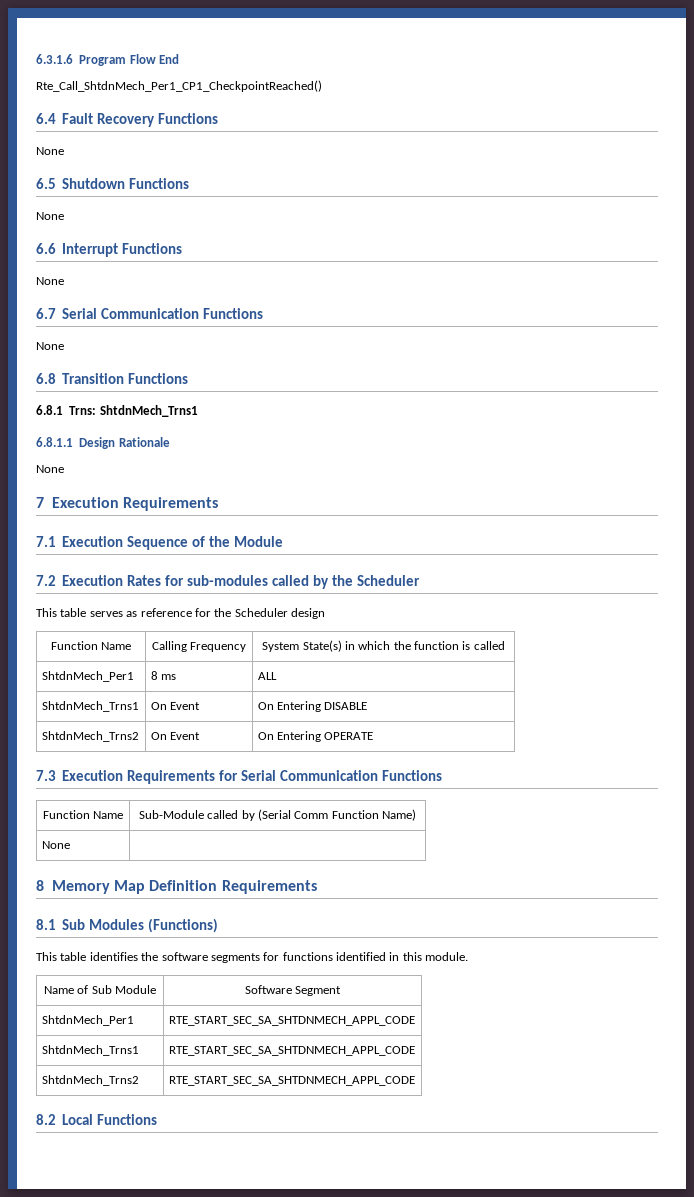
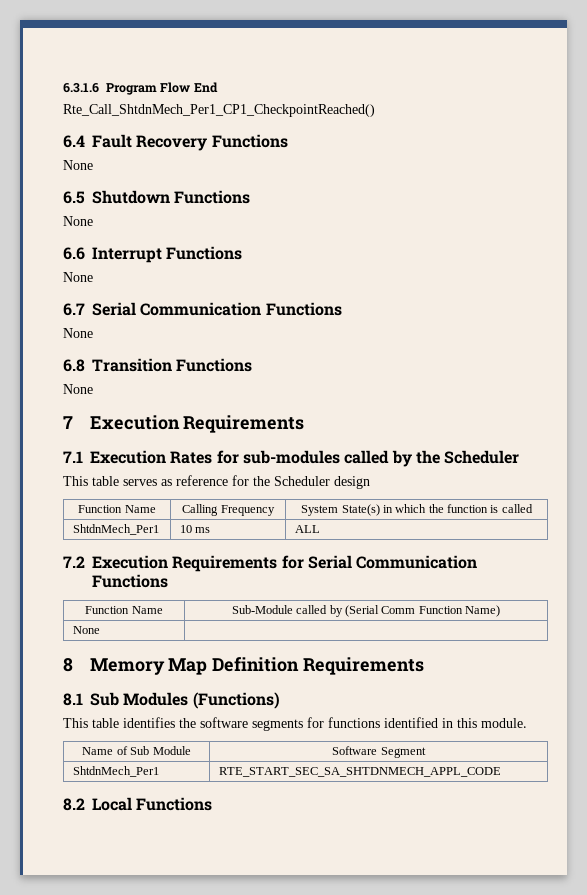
[36,405,198,417] [36,437,170,449] [36,465,64,473] [36,497,219,511] [36,536,283,550] [36,575,56,586] 6.8.1 Trns: ShtdnMech_Trns1 // 6.8.1.1 Design Rationale // None // 7 Execution Requirements // 7.1 Execution Sequence of the Module // 7.2 -> [63,384,93,394] [63,415,305,433] [63,451,83,463] None // 7 Execution Requirements // 7.1
[150,671,158,680] 8 -> [179,525,192,533] 10
[41,701,139,712] [150,702,200,710] [257,701,368,712] [41,731,139,742] [150,732,200,740] [257,731,374,742] [36,770,56,781] // ShtdnMech_Trns1 | On Event | On Entering DISABLE // ShtdnMech_Trns2 | On Event | On Entering OPERATE // 7.3 -> [63,556,85,568] // 7.2
[41,1045,139,1056] [168,1046,415,1056] [41,1075,139,1086] [168,1076,415,1086] // ShtdnMech_Trns1 | RTE_START_SEC_SA_SHTDNMECH_APPL_CODE // ShtdnMech_Trns2 | RTE_START_SEC_SA_SHTDNMECH_APPL_CODE -> (501, 772) none

